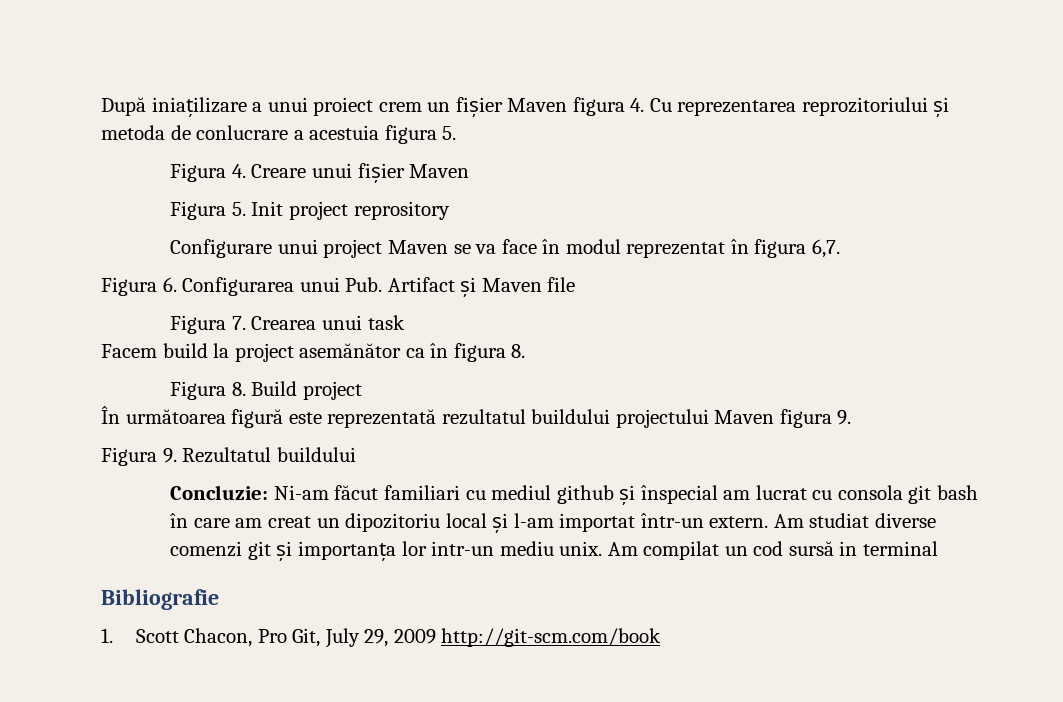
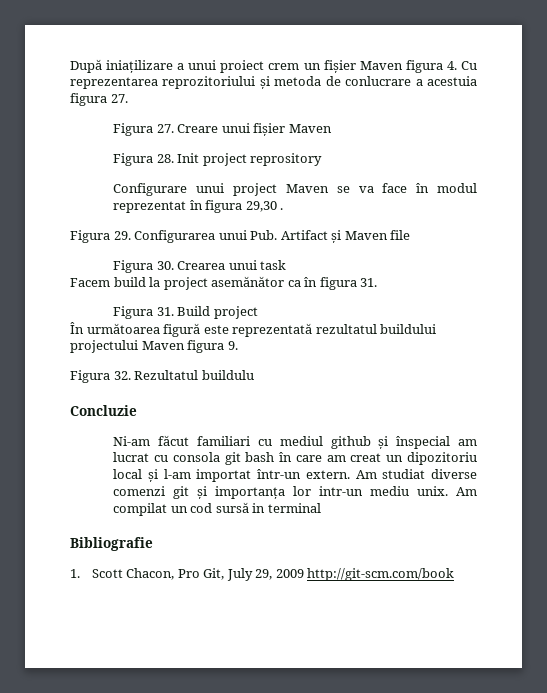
[442,126,457,140] [170,163,246,182] 5. // Figura 4. -> [110,94,128,103] [113,123,174,136] 27. // Figura 27.
[231,202,246,216] 5. -> [156,154,174,163] 28.
[811,239,840,258] [101,277,177,296] 6,7. // Figura 6. -> [245,201,284,212] [70,230,131,243] 29,30 . // Figura 29.
[231,316,246,330] 7. -> [156,261,174,270] 30.
[511,344,526,358] [170,381,246,400] 8. // Figura 8. -> [360,278,378,287] [113,306,174,319] 31. // Figura 31.
[162,447,356,463] [170,485,269,500] 9. Rezultatul buildului // Concluzie: -> [113,370,254,380] [70,405,137,416] 32. Rezultatul buildulu // Concluzie //

